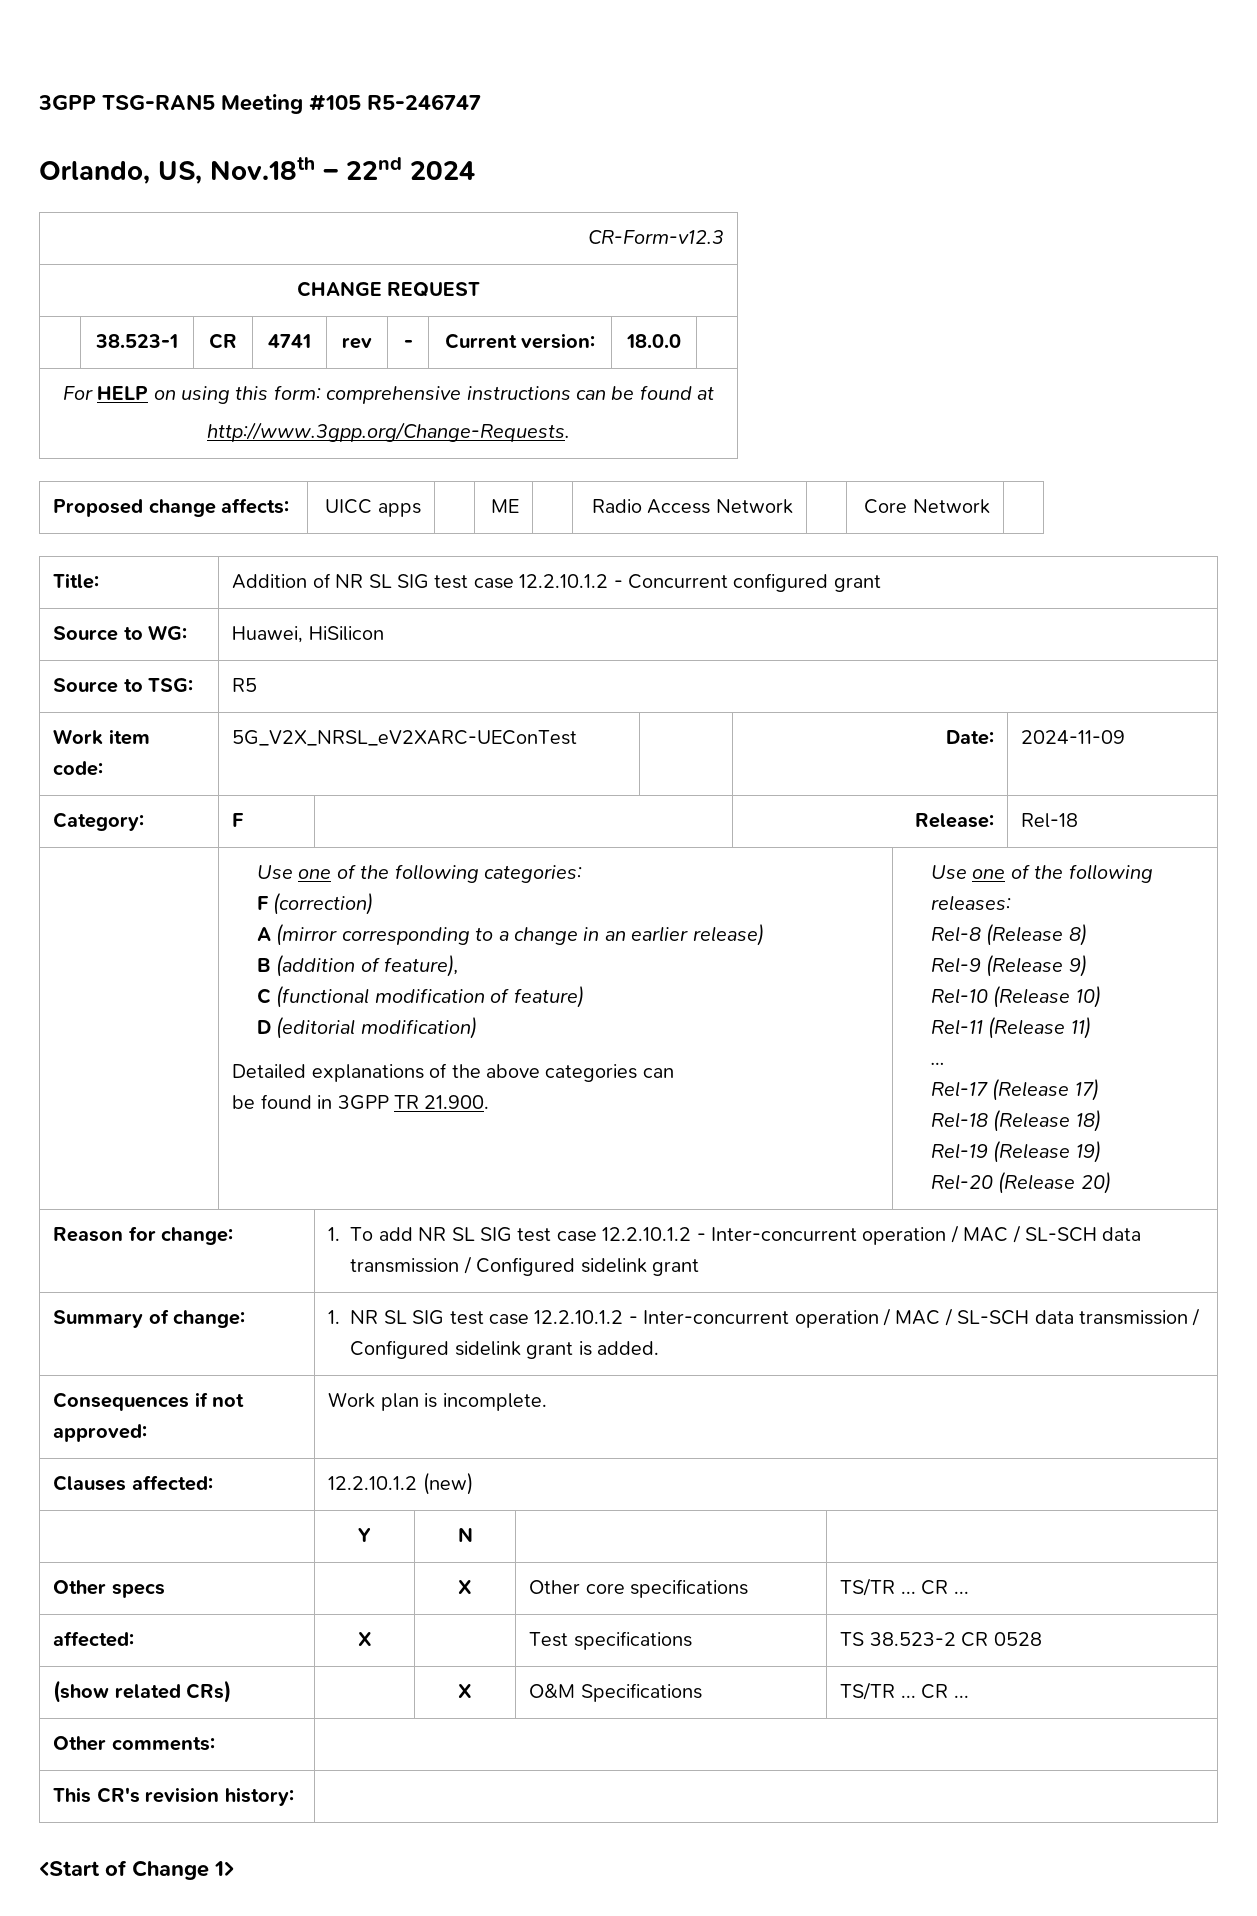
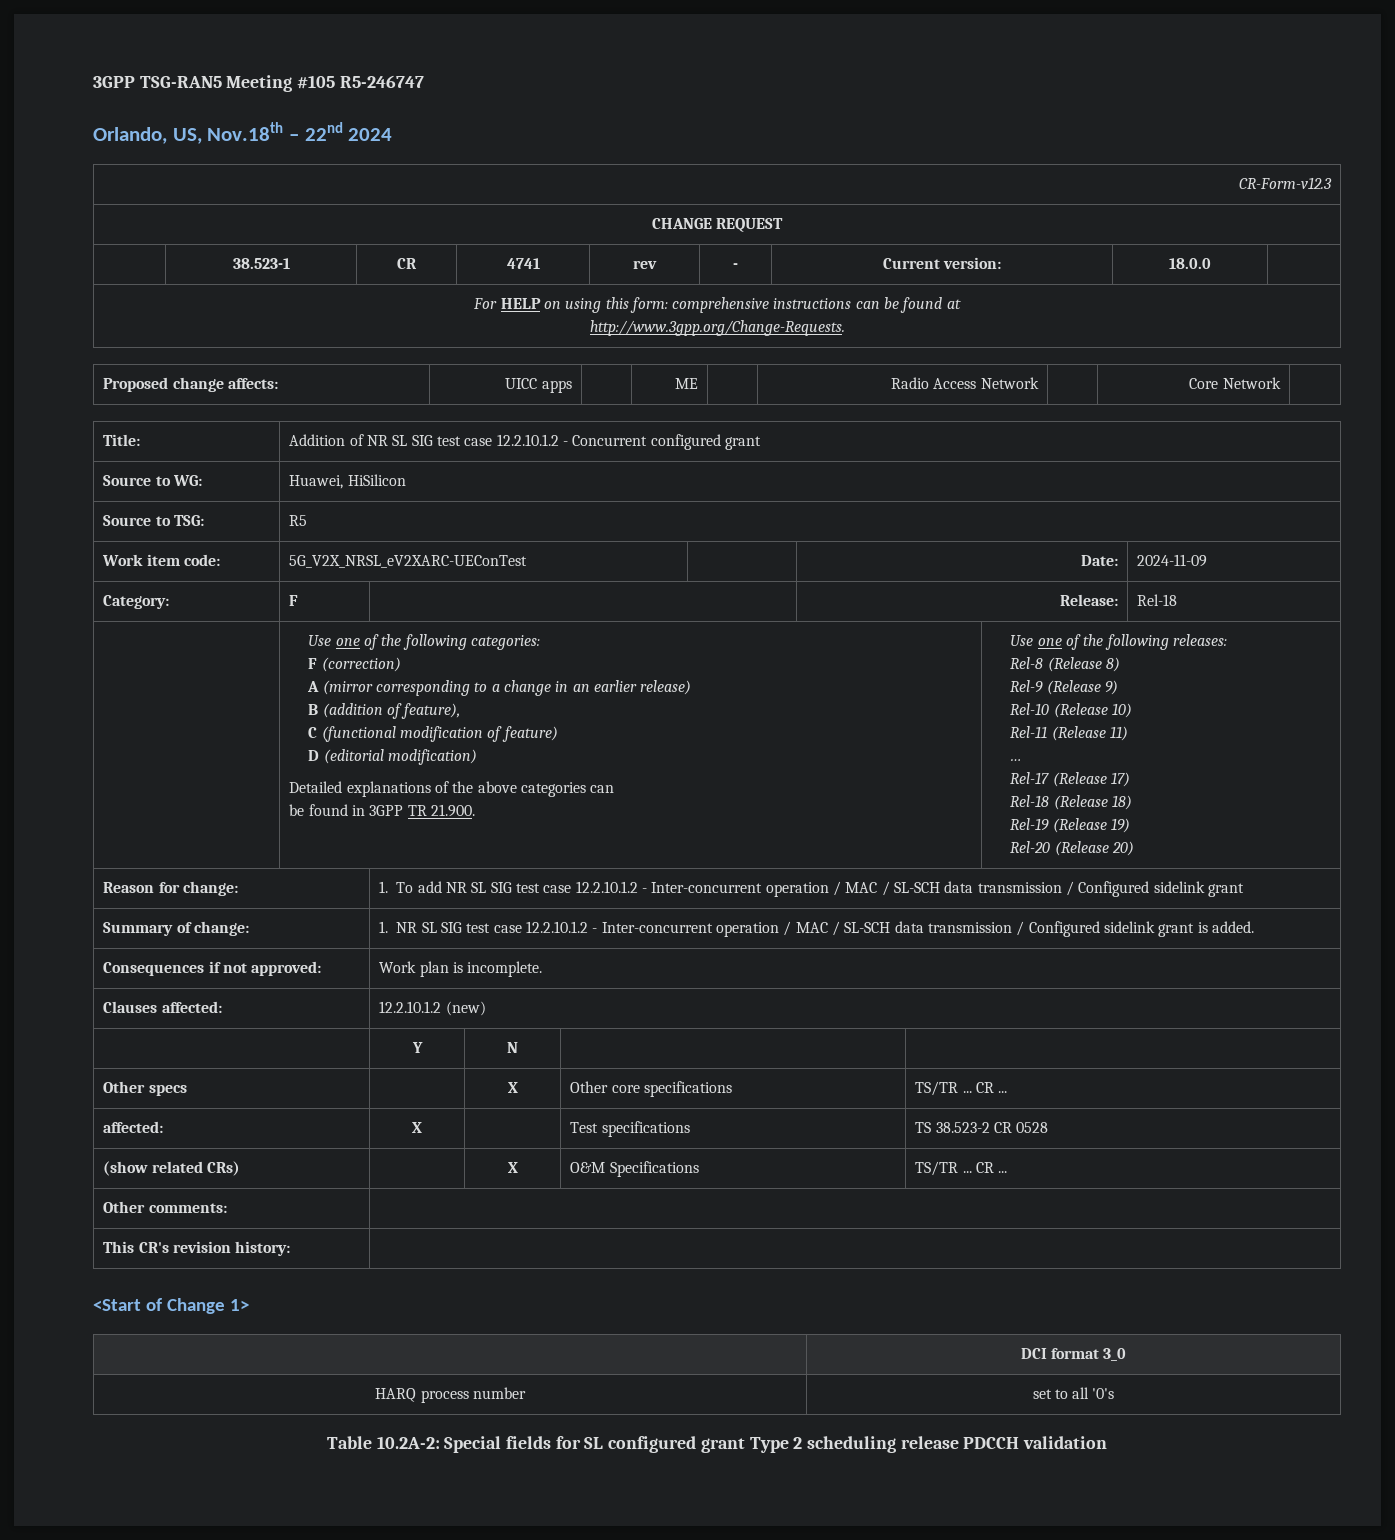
(234, 1868) none -> [1020,1348,1127,1361] [375,1387,526,1403] [1032,1387,1115,1399] [326,1436,1108,1453] // | DCI format 3_0 // HARQ process number | set to all '0's // Table 10.2A-2: Special fields for SL configured grant Type 2 scheduling release PDCCH validation

